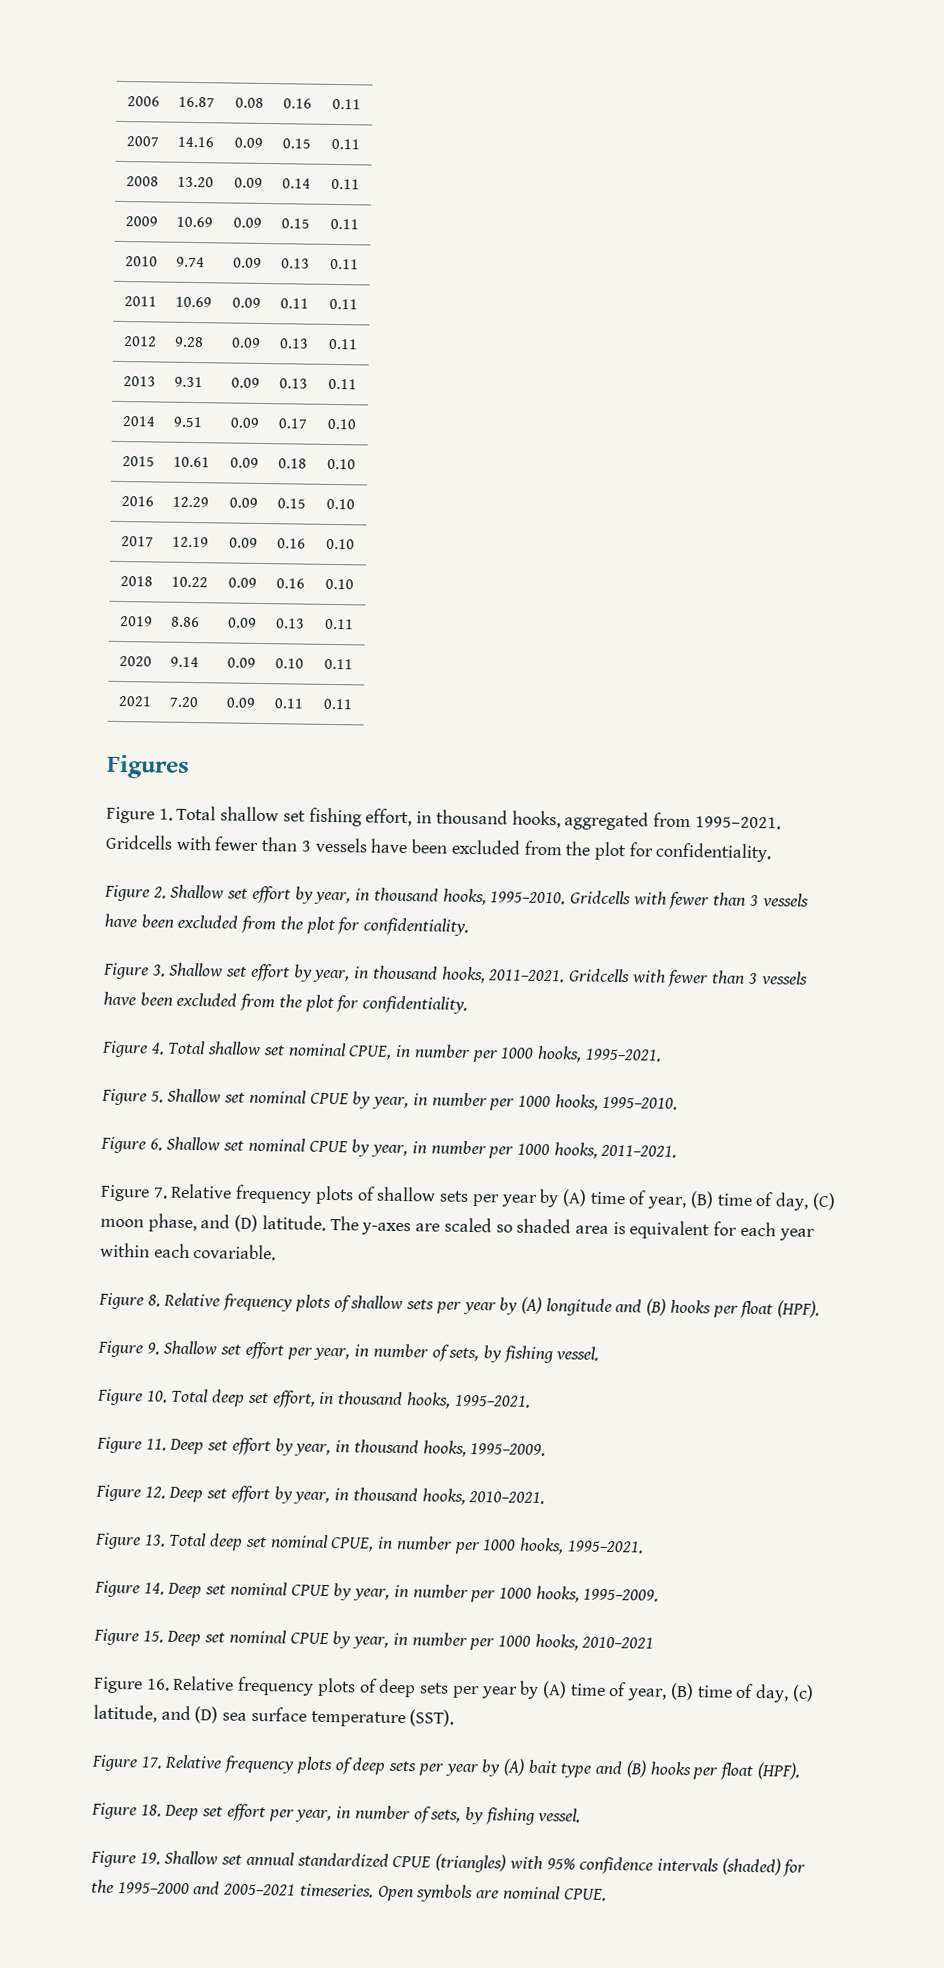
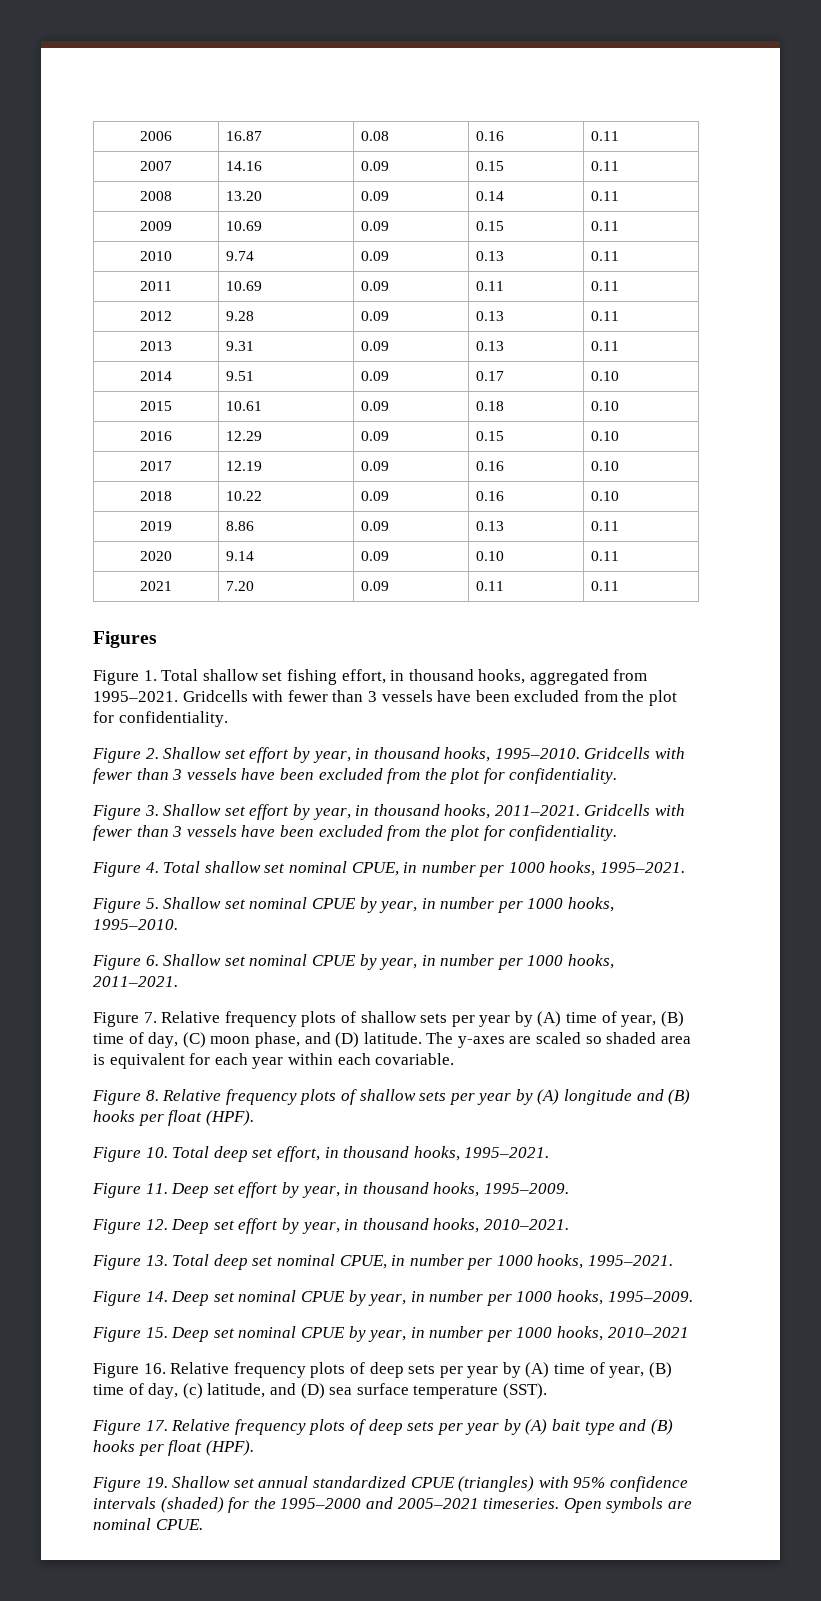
[97,1340,600,1364] // Figure 9. Shallow set effort per year, in number of sets, by fishing vessel. -> (254, 1118) none
[91,1802,582,1825] // Figure 18. Deep set effort per year, in number of sets, by fishing vessel. -> (254, 1448) none

